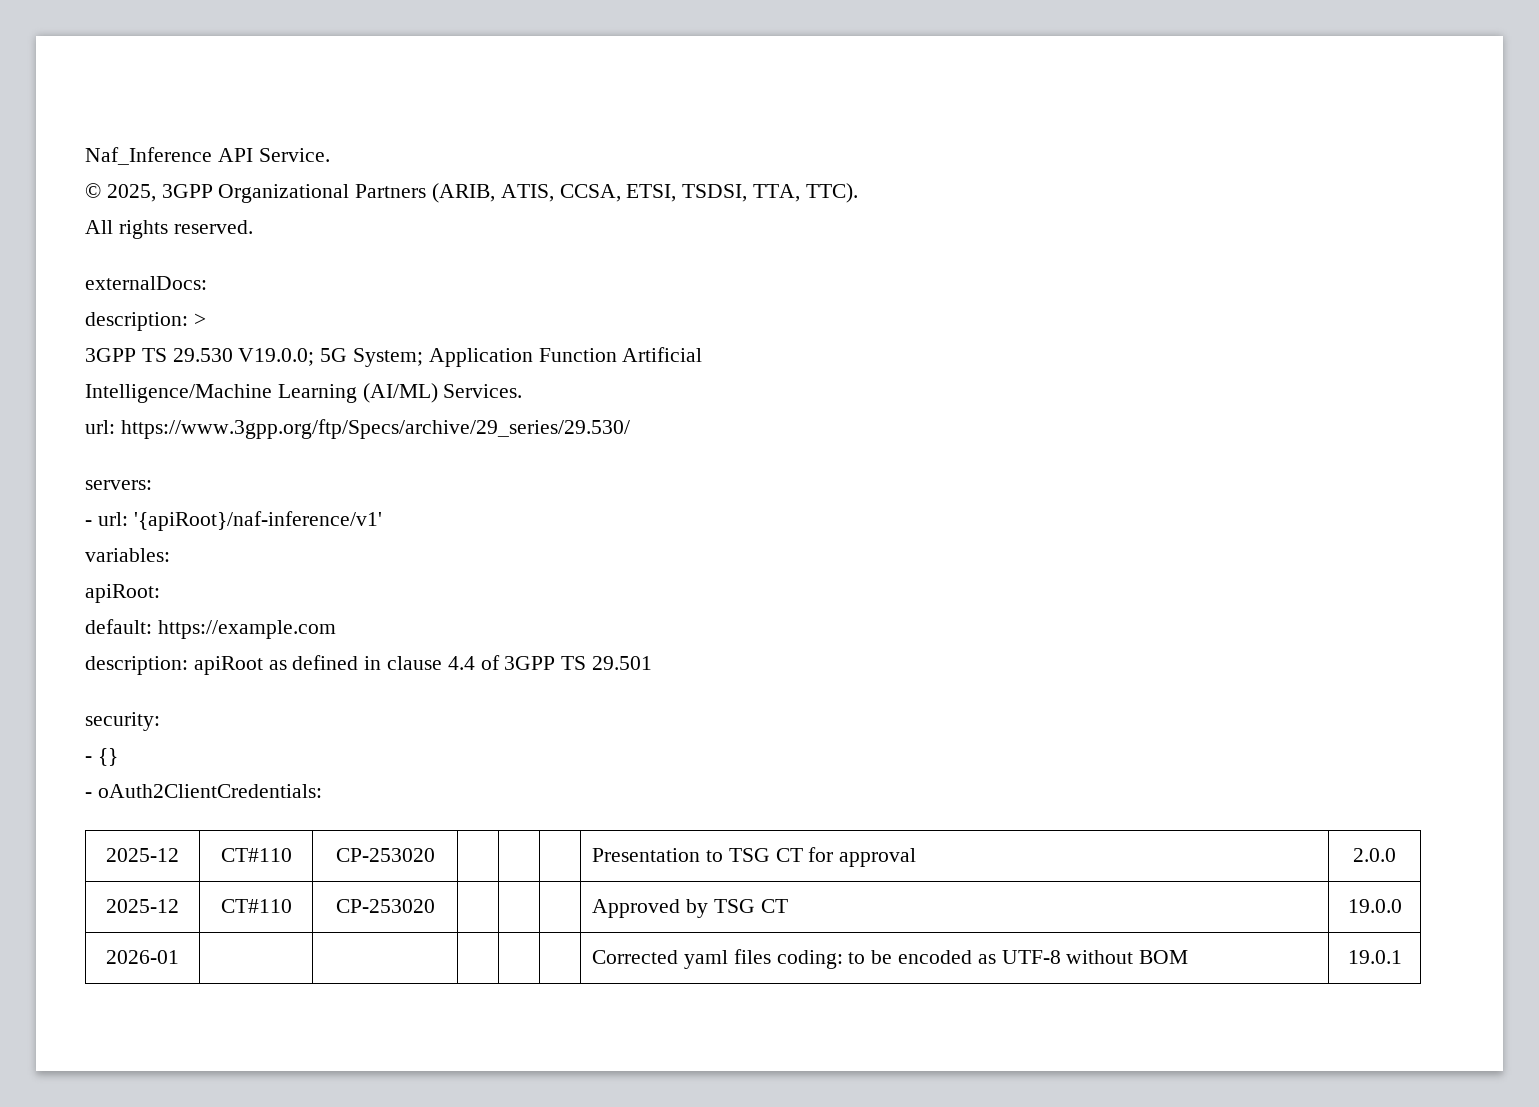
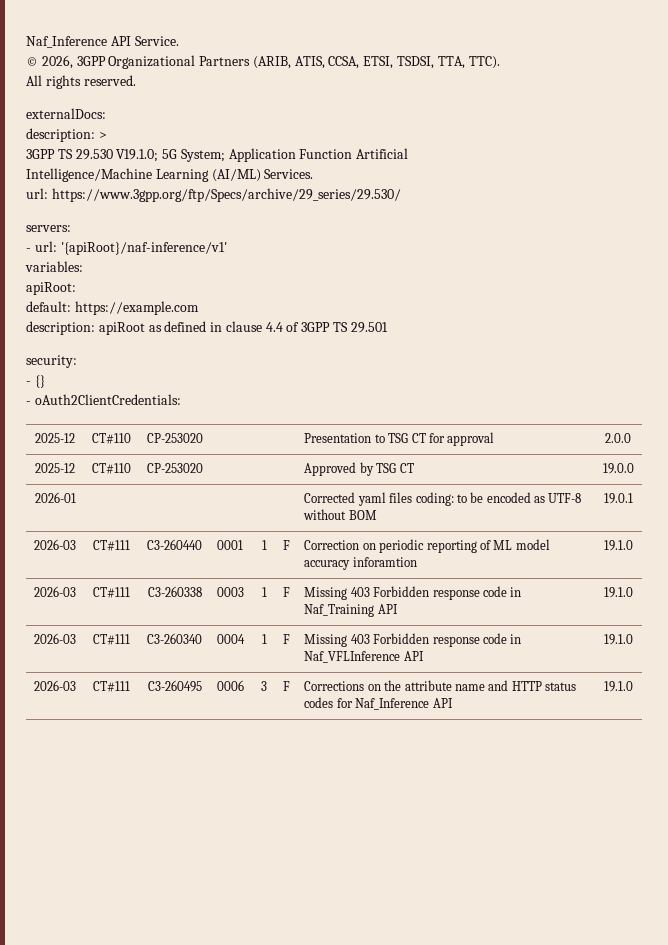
[106,184,156,202] 2025, -> [41,55,73,69] 2026,
[238,348,315,366] V19.0.0; -> [116,149,159,162] V19.1.0;
(1402, 957) none -> [34,539,76,550] [92,540,130,551] [147,539,202,550] [217,540,244,550] [261,540,267,550] [282,540,290,550] [304,539,550,553] [304,557,417,570] [603,540,633,551] [34,586,76,597] [92,587,130,598] [147,586,202,597] [217,587,245,597] [261,587,267,597] [282,587,290,597] [304,586,522,600] [304,604,398,617] [603,587,633,598] [34,633,76,644] [92,634,130,645] [147,633,202,644] [217,634,246,644] [261,634,267,644] [282,634,290,644] [304,633,522,647] [304,651,424,663] [603,634,633,645] [34,680,76,691] [92,681,130,692] [147,680,202,692] [217,680,245,691] [261,681,267,691] [282,681,290,691] [304,680,577,691] [304,697,453,710] [603,681,633,692] // 2026-03 | CT#111 | C3-260440 | 0001 | 1 | F | Correction on periodic reporting of ML model accuracy inforamtion | 19.1.0 // 2026-03 | CT#111 | C3-260338 | 0003 | 1 | F | Missing 403 Forbidden response code in Naf_Training API | 19.1.0 // 2026-03 | CT#111 | C3-260340 | 0004 | 1 | F | Missing 403 Forbidden response code in Naf_VFLInference API | 19.1.0 // 2026-03 | CT#111 | C3-260495 | 0006 | 3 | F | Corrections on the attribute name and HTTP status codes for Naf_Inference API | 19.1.0

